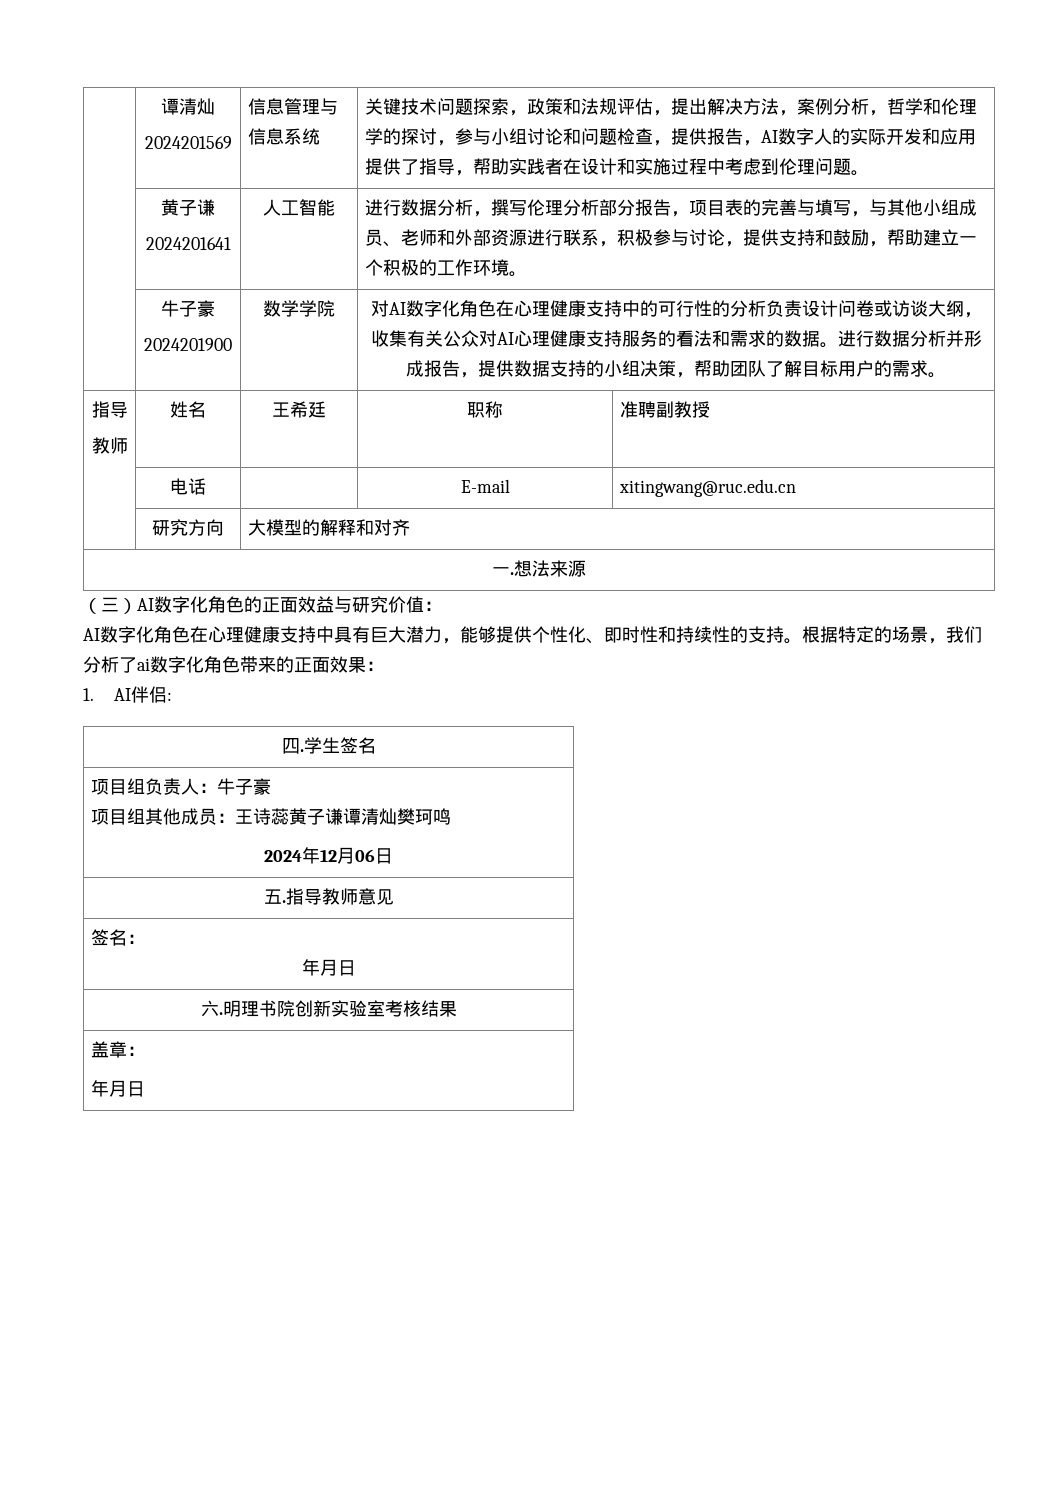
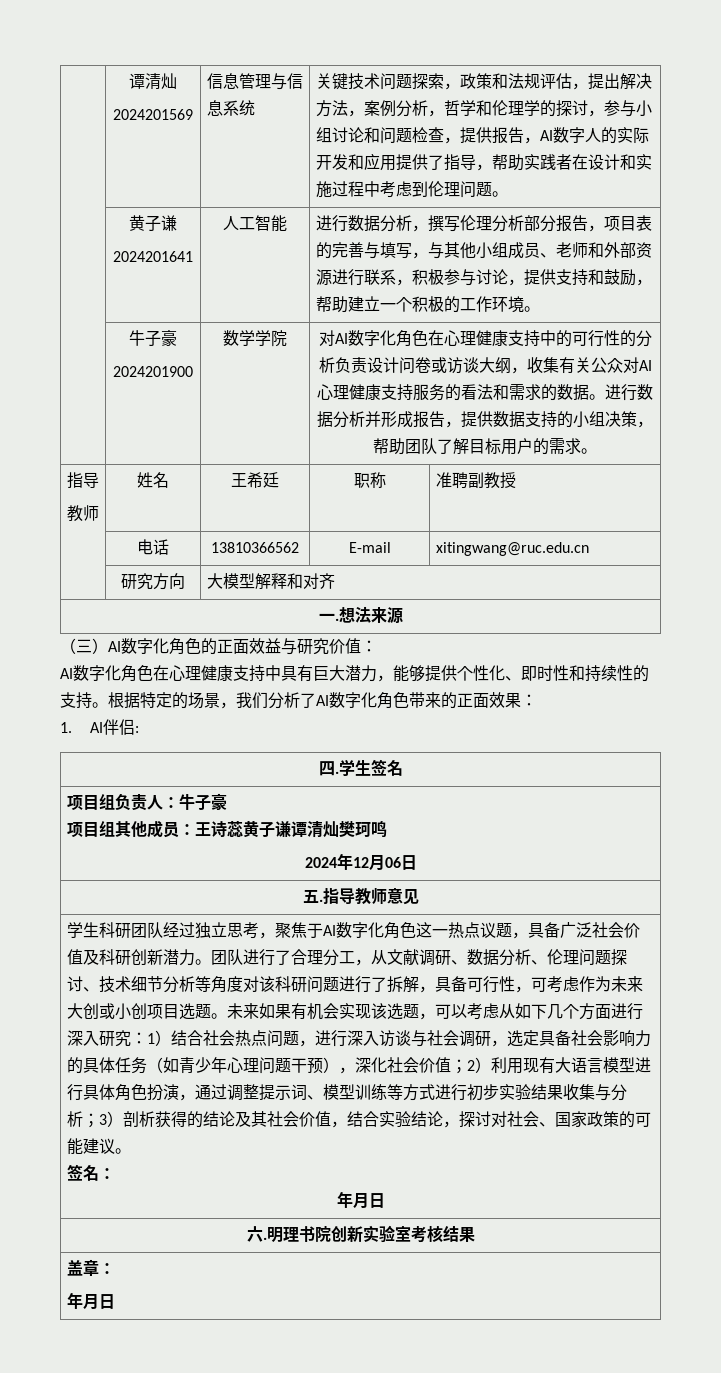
(206, 486) none -> [211,542,299,553] 13810366562
[301,519,320,536] 的 -> (255, 581) none
[137,658,150,671] ai -> [316,695,329,706] AI
(394, 897) none -> [66,922,640,939] [66,949,627,966] [66,976,643,993] [66,1003,643,1020] [66,1030,651,1047] [66,1057,651,1074] [66,1084,627,1101] [66,1111,651,1128] [66,1138,131,1155] 学生科研团队经过独立思考，聚焦于AI数字化角色这一热点议题，具备广泛社会价值及科研创新潜力。团队进行了合理分工，从文献调研、数据分析、伦理问题探讨、技术细节分析等角度对该科研问题进行了拆解，具备可行性，可考虑作为未来大创或小创项目选题。未来如果有机会实现该选题，可以考虑从如下几个方面进行深入研究：1）结合社会热点问题，进行深入访谈与社会调研，选定具备社会影响力的具体任务（如青少年心理问题干预），深化社会价值；2）利用现有大语言模型进行具体角色扮演，通过调整提示词、模型训练等方式进行初步实验结果收集与分析；3）剖析获得的结论及其社会价值，结合实验结论，探讨对社会、国家政策的可能建议。 //

